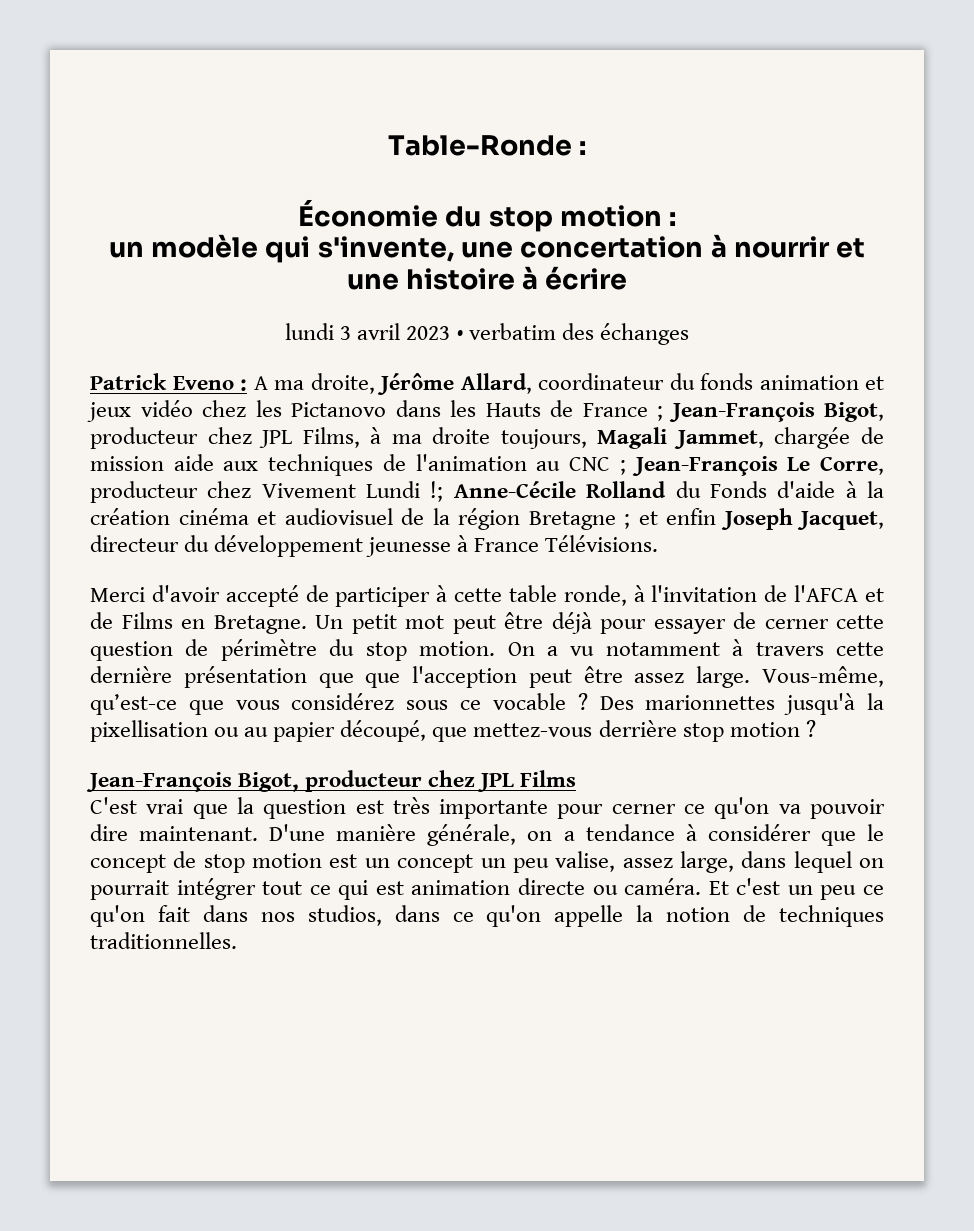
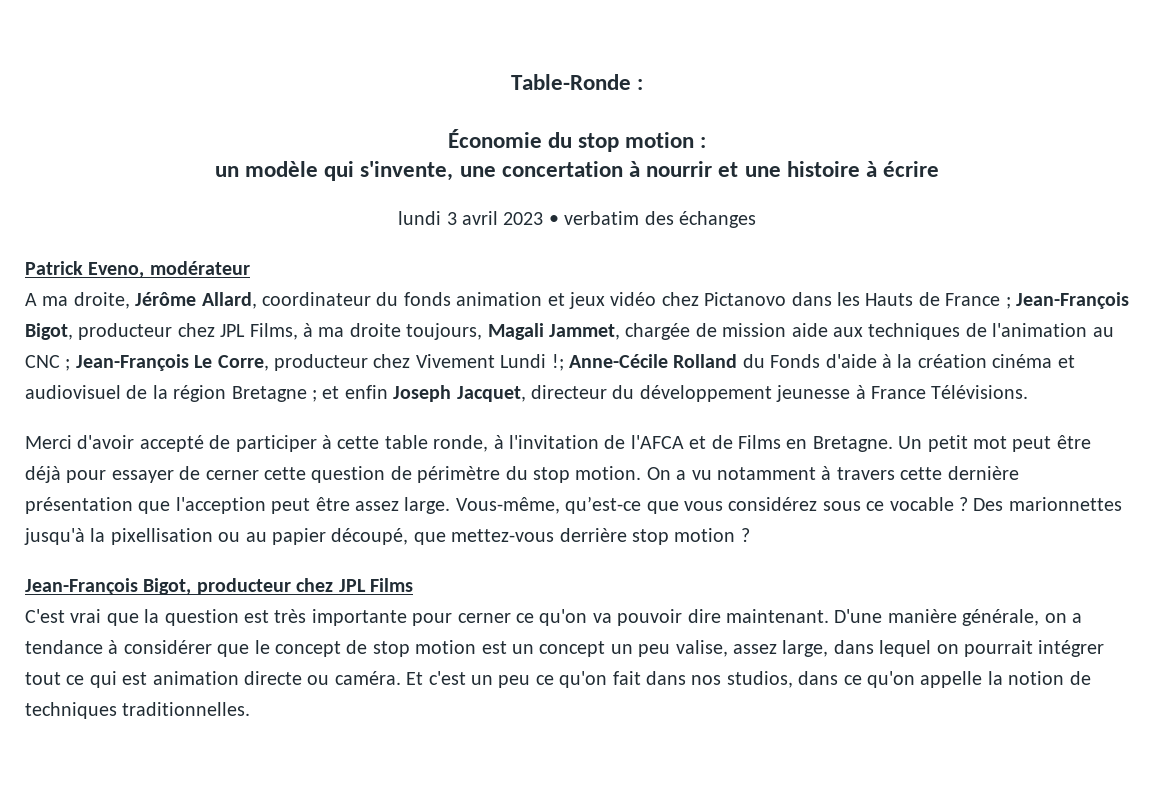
[172,376,247,391] Eveno : -> [88,261,250,278] Eveno, modérateur //
[255,400,282,417] les -> (699, 299) none
[365,673,401,688] que -> (171, 507) none

